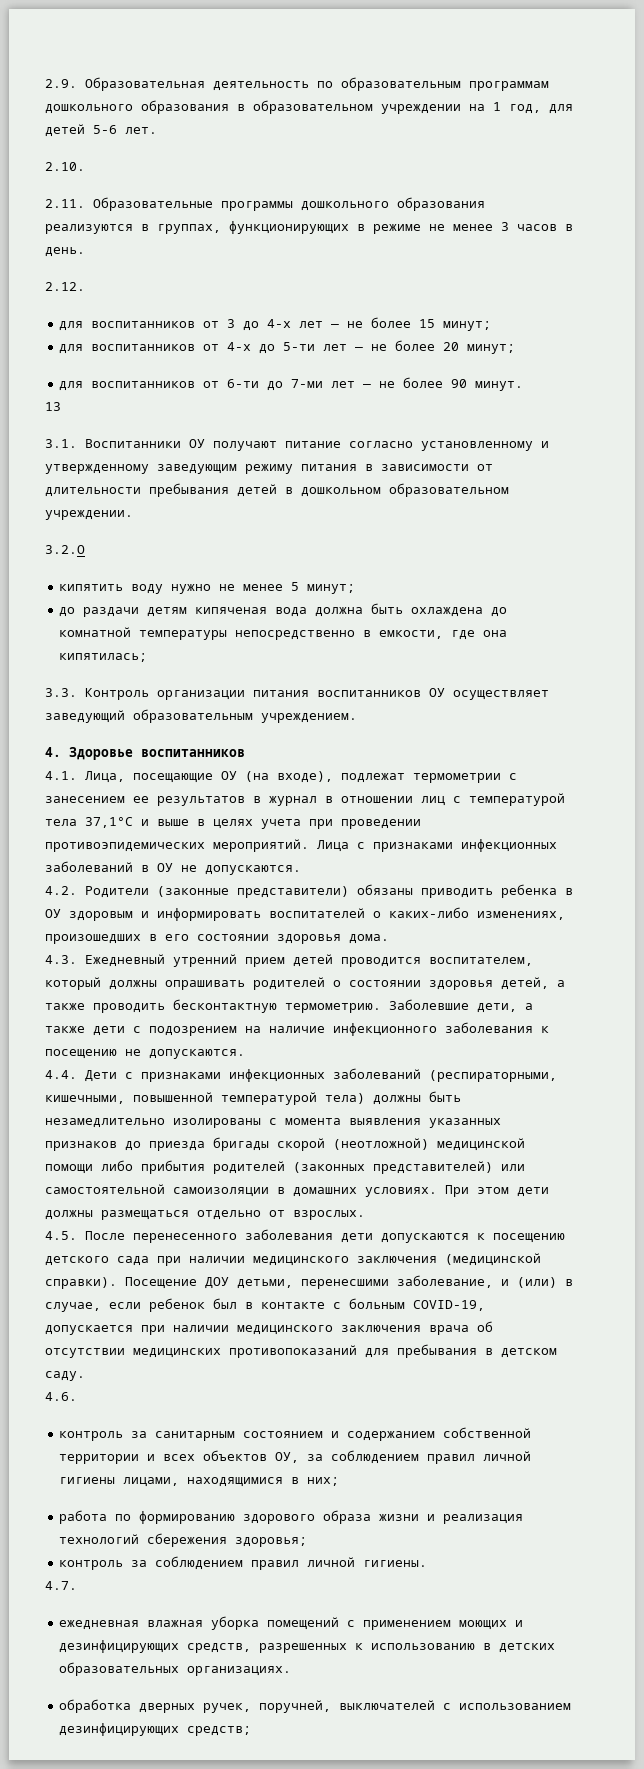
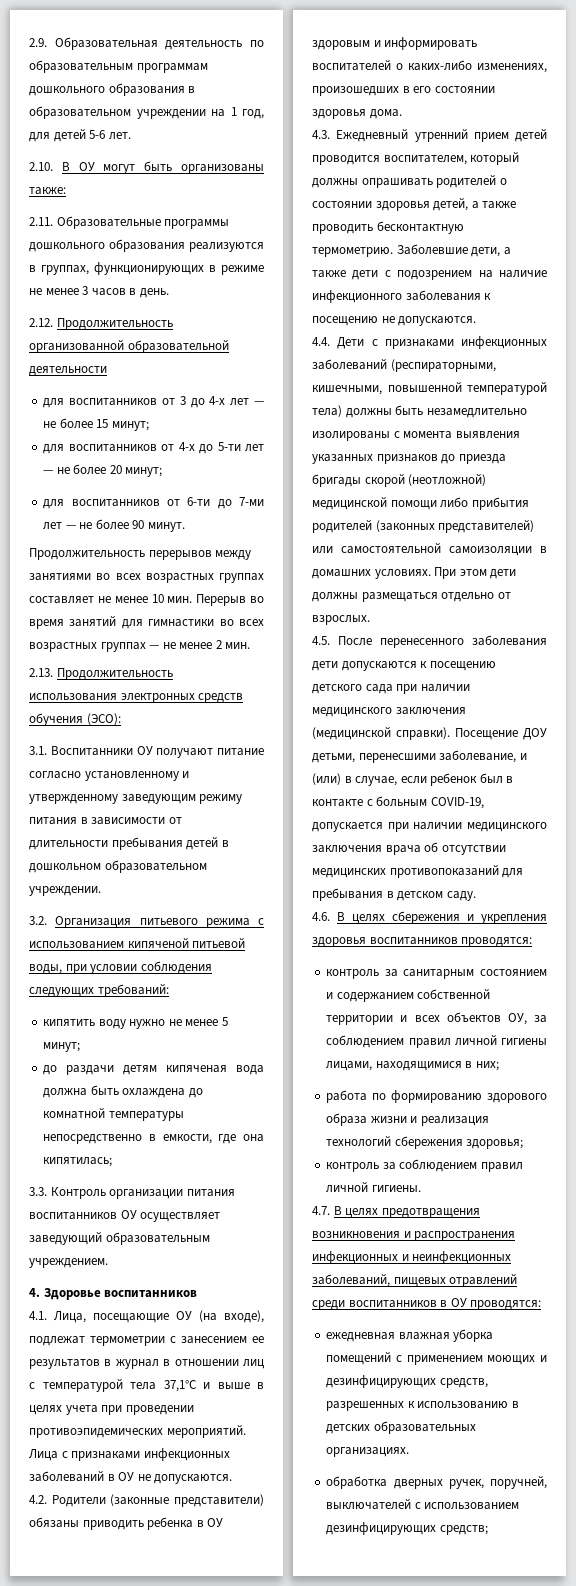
(85, 166) none -> [61,161,264,174] [29,187,66,195] В ОУ могут быть организованы также:
(85, 286) none -> [56,318,173,330] [29,340,229,353] [29,366,107,376] Продолжительность организованной образовательной деятельности
[45,402,61,411] 13 -> [29,548,252,560] [29,573,264,583] [29,594,264,606] [29,616,264,629] [29,640,251,652] [29,668,173,680] [29,693,244,703] [29,713,121,726] Продолжительность перерывов между занятиями во всех возрастных группах составляет не менее 10 мин. Перерыв во время занятий для гимнастики во всех возрастных группах — не менее 2 мин. // 2.13. Продолжительность использования электронных средств обучения (ЭСО):
[45,545,85,554] 3.2.О -> [29,916,264,928] [29,938,246,949] [29,961,212,974] [29,984,169,997] 3.2. Организация питьевого режима с использованием кипяченой питьевой воды, при условии соблюдения следующих требований:
(77, 1396) none -> [337,911,547,924] [312,937,533,947] В целях сбережения и укрепления здоровья воспитанников проводятся:
(77, 1585) none -> [333,1206,480,1218] [312,1231,516,1241] [312,1251,512,1264] [312,1274,518,1287] [312,1298,542,1310] В целях предотвращения возникновения и распространения инфекционных и неинфекционных заболеваний, пищевых отравлений среди воспитанников в ОУ проводятся:

